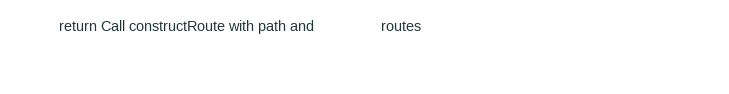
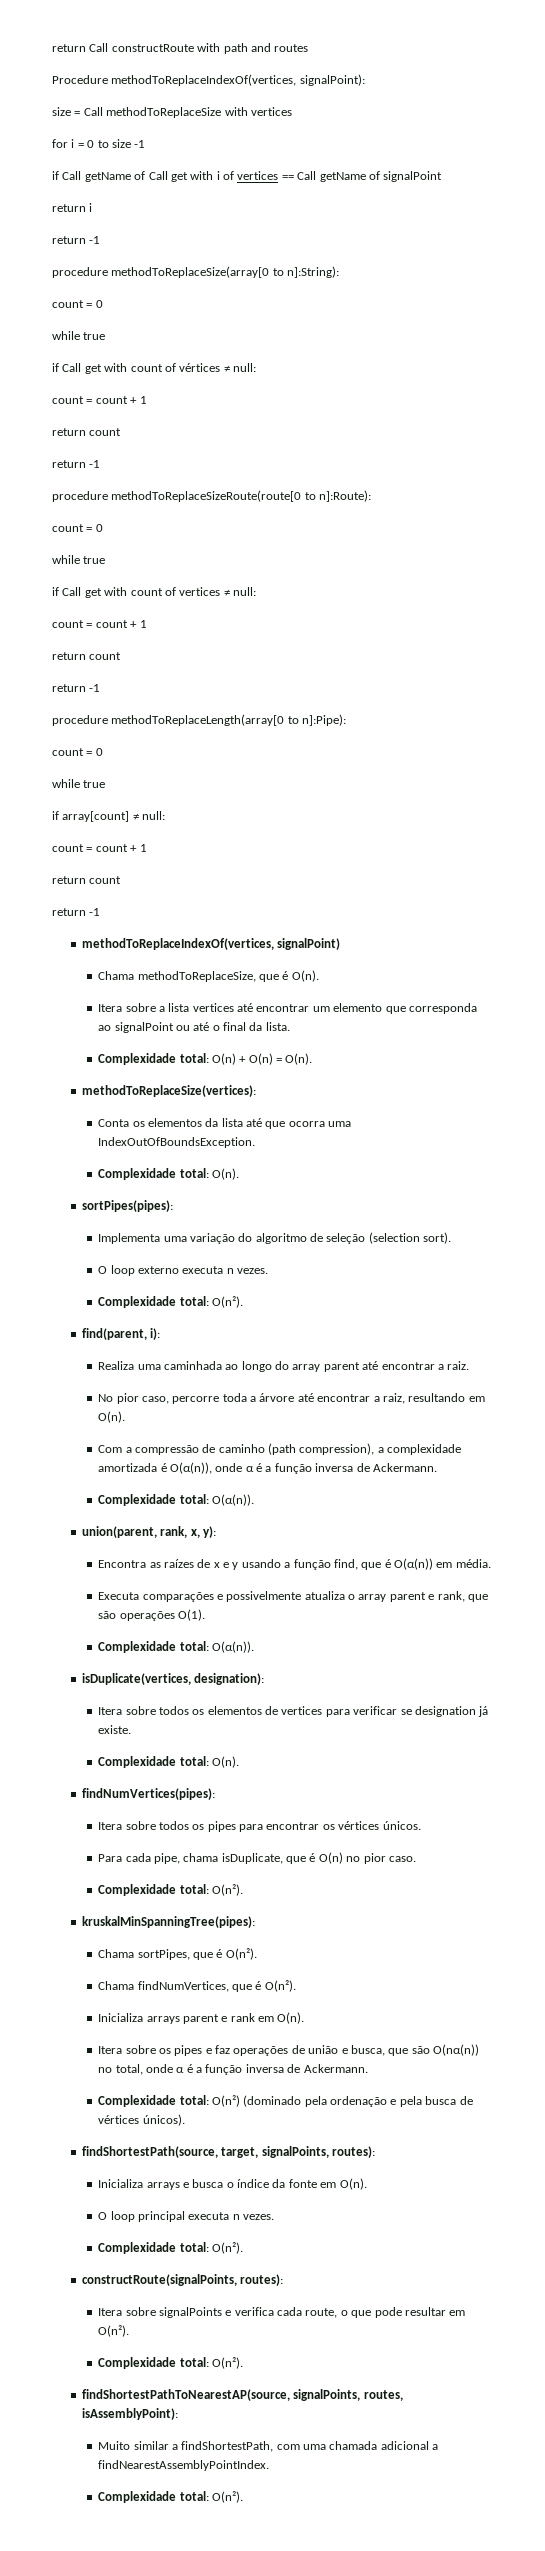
(421, 26) none -> [52,74,365,86] [52,107,292,118] [52,139,146,148] [52,171,443,182] [52,203,93,212] [52,236,101,244] [52,266,340,278] [52,300,103,308] [52,331,106,340] [52,363,256,374] [52,396,147,404] [52,428,122,436] [52,460,101,468] [52,490,372,502] [52,524,103,532] [52,555,106,564] [52,587,256,598] [52,620,147,628] [52,652,122,660] [52,684,101,692] [52,714,347,726] [52,748,103,756] [52,779,106,788] [52,811,166,822] [52,844,147,852] [52,876,122,884] [52,908,101,916] [81,938,341,950] [98,970,319,982] [98,1003,477,1014] [98,1022,290,1033] [98,1053,313,1065] [81,1085,256,1097] [98,1118,352,1129] [98,1137,256,1148] [98,1168,239,1180] [81,1200,173,1212] [98,1232,452,1244] [98,1265,269,1276] [98,1296,243,1308] [81,1328,161,1340] [98,1361,470,1372] [98,1393,485,1404] [98,1411,126,1423] [98,1443,462,1455] [98,1462,437,1474] [98,1494,254,1506] [81,1526,217,1538] [98,1558,491,1570] [98,1591,488,1602] [98,1609,205,1621] [98,1641,254,1653] [81,1673,265,1685] [98,1706,489,1717] [98,1725,132,1734] [98,1756,239,1768] [81,1788,215,1800] [98,1821,421,1832] [98,1852,416,1864] [98,1884,243,1896] [81,1916,255,1928] [98,1948,257,1960] [98,1980,296,1992] [98,2012,305,2024] [98,2044,480,2056] [98,2064,368,2075] [98,2095,473,2107] [98,2114,185,2126] [81,2146,376,2158] [98,2178,367,2190] [98,2211,275,2222] [98,2242,243,2254] [81,2274,284,2286] [98,2307,466,2318] [98,2325,130,2337] [98,2357,243,2369] [81,2389,403,2401] [81,2408,178,2420] [98,2441,439,2452] [98,2460,270,2471] [98,2491,243,2503] // Procedure methodToReplaceIndexOf(vertices, signalPoint): // size = Call methodToReplaceSize with vertices // for i = 0 to size -1 // if Call getName of Call get with i of vertices == Call getName of signalPoint // return i // return -1 // procedure methodToReplaceSize(array[0 to n]:String): // count = 0 // while true // if Call get with count of vértices ≠ null: // count = count + 1 // return count // return -1 // procedure methodToReplaceSizeRoute(route[0 to n]:Route): // count = 0 // while true // if Call get with count of vertices ≠ null: // count = count + 1 // return count // return -1 // procedure methodToReplaceLength(array[0 to n]:Pipe): // count = 0 // while true // if array[count] ≠ null: // count = count + 1 // return count // return -1 // methodToReplaceIndexOf(vertices, signalPoint) // Chama methodToReplaceSize, que é O(n). // Itera sobre a lista vertices até encontrar um elemento que corresponda ao signalPoint ou até o final da lista. // Complexidade total: O(n) + O(n) = O(n). // methodToReplaceSize(vertices): // Conta os elementos da lista até que ocorra uma IndexOutOfBoundsException. // Complexidade total: O(n). // sortPipes(pipes): // Implementa uma variação do algoritmo de seleção (selection sort). // O loop externo executa n vezes. // Complexidade total: O(n²). // find(parent, i): // Realiza uma caminhada ao longo do array parent até encontrar a raiz. // No pior caso, percorre toda a árvore até encontrar a raiz, resultando em O(n). // Com a compressão de caminho (path compression), a complexidade amortizada é O(α(n)), onde α é a função inversa de Ackermann. // Complexidade total: O(α(n)). // union(parent, rank, x, y): // Encontra as raízes de x e y usando a função find, que é O(α(n)) em média. // Executa comparações e possivelmente atualiza o array parent e rank, que são operações O(1). // Complexidade total: O(α(n)). // isDuplicate(vertices, designation): // Itera sobre todos os elementos de vertices para verificar se designation já existe. // Complexidade total: O(n). // findNumVertices(pipes): // Itera sobre todos os pipes para encontrar os vértices únicos. // Para cada pipe, chama isDuplicate, que é O(n) no pior caso. // Complexidade total: O(n²). // kruskalMinSpanningTree(pipes): // Chama sortPipes, que é O(n²). // Chama findNumVertices, que é O(n²). // Inicializa arrays parent e rank em O(n). // Itera sobre os pipes e faz operações de união e busca, que são O(nα(n)) no total, onde α é a função inversa de Ackermann. // Complexidade total: O(n²) (dominado pela ordenação e pela busca de vértices únicos). // findShortestPath(source, target, signalPoints, routes): // Inicializa arrays e busca o índice da fonte em O(n). // O loop principal executa n vezes. // Complexidade total: O(n²). // constructRoute(signalPoints, routes): // Itera sobre signalPoints e verifica cada route, o que pode resultar em O(n²). // Complexidade total: O(n²). // findShortestPathToNearestAP(source, signalPoints, routes, isAssemblyPoint): // Muito similar a findShortestPath, com uma chamada adicional a findNearestAssemblyPointIndex. // Complexidade total: O(n²).

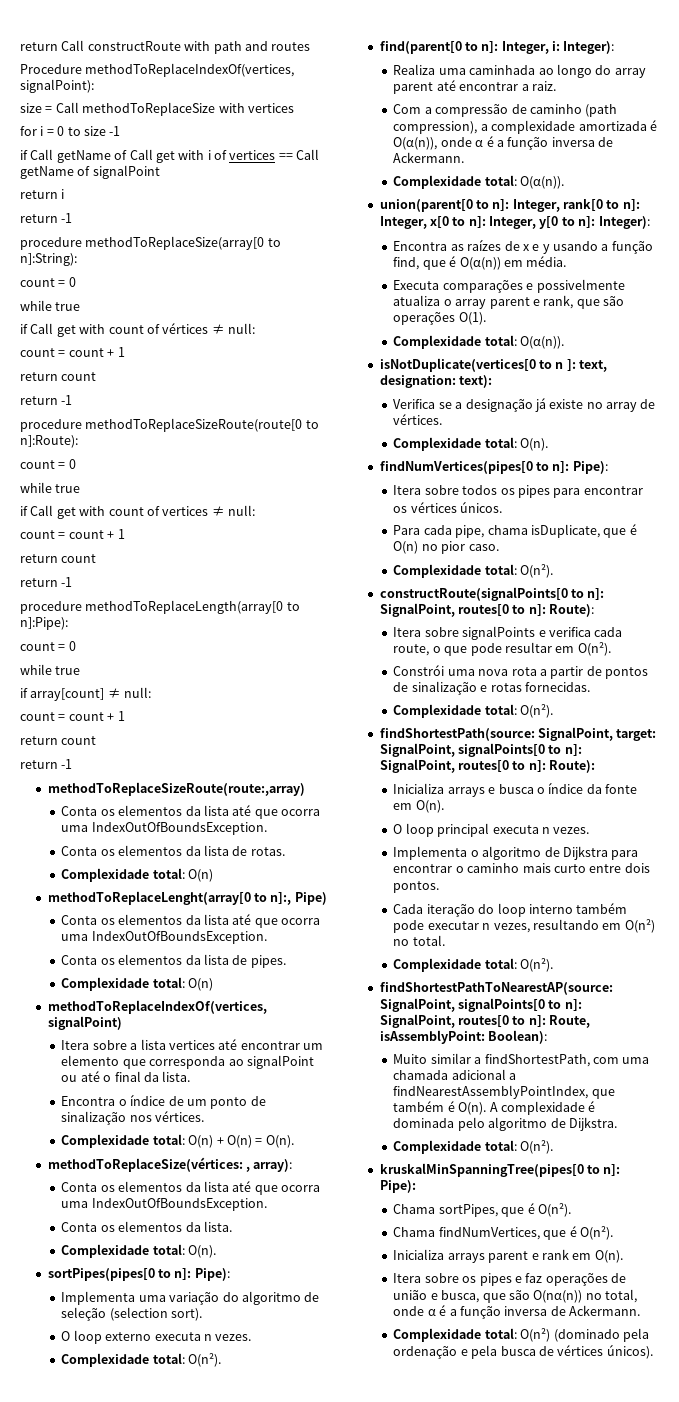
[81,938,341,950] [98,970,319,982] methodToReplaceIndexOf(vertices, signalPoint) // Chama methodToReplaceSize, que é O(n). -> [47,782,305,796] [61,805,321,819] [61,822,267,835] [61,845,285,856] [61,868,214,882] [47,891,327,905] [61,914,321,928] [61,931,267,944] [61,954,286,968] [61,977,214,991] [47,1000,267,1014] [47,1016,122,1030] methodToReplaceSizeRoute(route:,array) // Conta os elementos da lista até que ocorra uma IndexOutOfBoundsException. // Conta os elementos da lista de rotas. // Complexidade total: O(n) // methodToReplaceLenght(array[0 to n]:, Pipe) // Conta os elementos da lista até que ocorra uma IndexOutOfBoundsException. // Conta os elementos da lista de pipes. // Complexidade total: O(n) // methodToReplaceIndexOf(vertices, signalPoint)
(290, 1026) none -> [61,1094,266,1109] [61,1111,205,1125] // Encontra o índice de um ponto de sinalização nos vértices.
[81,1085,256,1097] methodToReplaceSize(vertices): -> [47,1157,293,1172] methodToReplaceSize(vértices: , array):
[98,1168,239,1180] [81,1200,173,1212] // Complexidade total: O(n). // sortPipes(pipes): -> [61,1221,232,1232] [61,1244,217,1258] [47,1268,230,1281] // Conta os elementos da lista. // Complexidade total: O(n). // sortPipes(pipes[0 to n]: Pipe):
[81,1328,161,1340] find(parent, i): -> [379,41,615,54] find(parent[0 to n]: Integer, i: Integer):
[98,1393,485,1404] [98,1411,126,1423] // No pior caso, percorre toda a árvore até encontrar a raiz, resultando em O(n). -> (556, 86) none
[81,1526,217,1538] union(parent, rank, x, y): -> [379,199,640,212] [379,216,650,229] union(parent[0 to n]: Integer, rank[0 to n]: Integer, x[0 to n]: Integer, y[0 to n]: Integer):
[81,1673,265,1685] [98,1706,489,1717] [98,1725,132,1734] [98,1756,239,1768] [81,1788,215,1800] isDuplicate(vertices, designation): // Itera sobre todos os elementos de vertices para verificar se designation já existe. // Complexidade total: O(n). // findNumVertices(pipes): -> [379,358,608,372] [379,375,492,388] [393,398,656,412] [393,414,443,425] [393,437,549,451] [379,461,608,474] isNotDuplicate(vertices[0 to n ]: text, designation: text): // Verifica se a designação já existe no array de vértices. // Complexidade total: O(n). // findNumVertices(pipes[0 to n]: Pipe):
[81,1916,255,1928] kruskalMinSpanningTree(pipes): -> [379,587,605,601] [379,603,595,617] [393,626,623,640] [393,642,611,656] [393,665,649,679] [393,681,590,695] [393,704,554,718] [379,727,657,741] [379,743,582,757] [379,759,596,773] [393,782,638,797] [393,800,444,813] [393,823,590,837] [393,846,639,860] [393,863,650,873] [393,881,440,893] [393,903,628,917] [393,919,655,933] [393,935,445,946] [393,958,554,972] [379,982,613,995] [379,998,582,1012] [379,1014,591,1028] [379,1030,547,1044] [393,1053,650,1067] [393,1069,517,1080] [393,1085,615,1099] [393,1101,596,1115] [393,1117,617,1131] [393,1140,554,1154] [379,1163,621,1177] [379,1180,416,1193] constructRoute(signalPoints[0 to n]: SignalPoint, routes[0 to n]: Route): // Itera sobre signalPoints e verifica cada route, o que pode resultar em O(n²). // Constrói uma nova rota a partir de pontos de sinalização e rotas fornecidas. // Complexidade total: O(n²). // findShortestPath(source: SignalPoint, target: SignalPoint, signalPoints[0 to n]: SignalPoint, routes[0 to n]: Route): // Inicializa arrays e busca o índice da fonte em O(n). // O loop principal executa n vezes. // Implementa o algoritmo de Dijkstra para encontrar o caminho mais curto entre dois pontos. // Cada iteração do loop interno também pode executar n vezes, resultando em O(n²) no total. // Complexidade total: O(n²). // findShortestPathToNearestAP(source: SignalPoint, signalPoints[0 to n]: SignalPoint, routes[0 to n]: Route, isAssemblyPoint: Boolean): // Muito similar a findShortestPath, com uma chamada adicional a findNearestAssemblyPointIndex, que também é O(n). A complexidade é dominada pelo algoritmo de Dijkstra. // Complexidade total: O(n²). // kruskalMinSpanningTree(pipes[0 to n]: Pipe):
[81,2146,376,2158] [98,2178,367,2190] [98,2211,275,2222] [98,2242,243,2254] [81,2274,284,2286] [98,2307,466,2318] [98,2325,130,2337] [98,2357,243,2369] [81,2389,403,2401] [81,2408,178,2420] [98,2441,439,2452] [98,2460,270,2471] [98,2491,243,2503] // findShortestPath(source, target, signalPoints, routes): // Inicializa arrays e busca o índice da fonte em O(n). // O loop principal executa n vezes. // Complexidade total: O(n²). // constructRoute(signalPoints, routes): // Itera sobre signalPoints e verifica cada route, o que pode resultar em O(n²). // Complexidade total: O(n²). // findShortestPathToNearestAP(source, signalPoints, routes, isAssemblyPoint): // Muito similar a findShortestPath, com uma chamada adicional a findNearestAssemblyPointIndex. // Complexidade total: O(n²). -> (653, 1351) none

